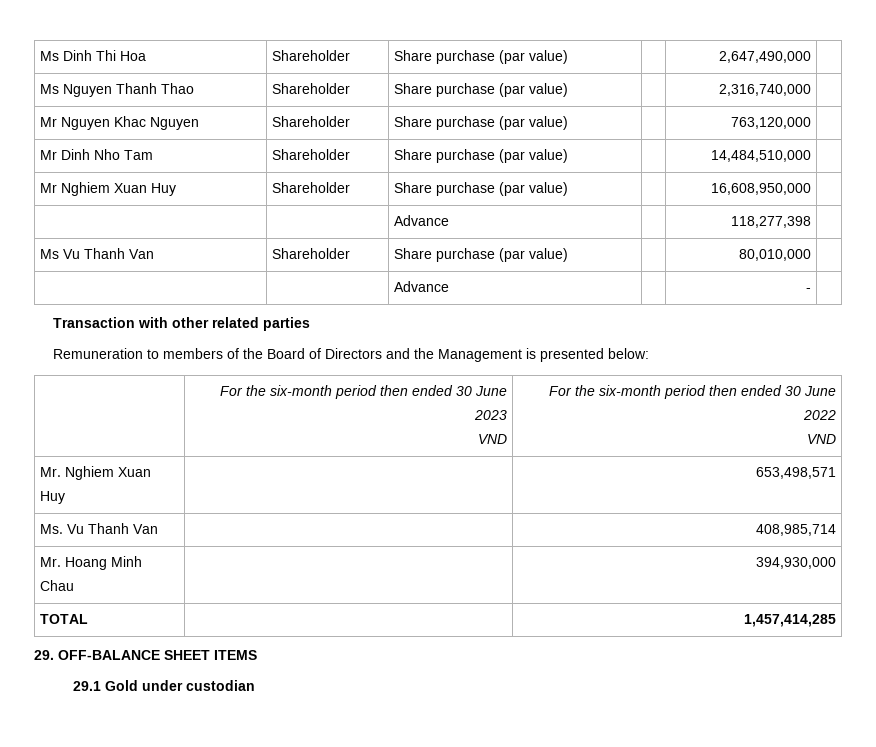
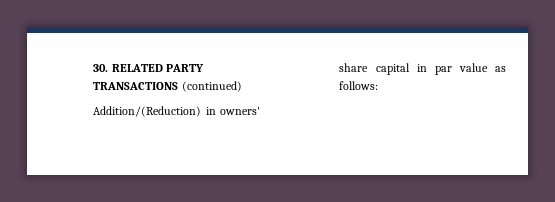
[39,50,146,61] [271,50,350,61] [393,50,568,64] [719,51,812,63] [39,83,194,97] [271,83,350,94] [393,83,568,97] [719,84,812,96] [39,116,199,130] [271,116,350,127] [393,116,568,130] [731,117,812,129] [39,149,153,160] [271,149,350,160] [393,149,568,163] [711,150,812,162] [39,182,176,196] [271,182,350,193] [393,182,568,196] [711,183,812,195] [393,215,449,226] [731,216,812,228] [39,248,154,259] [271,248,350,259] [393,248,568,262] [739,249,812,261] [393,281,449,292] [806,288,812,292] [53,317,311,331] [53,348,650,362] [220,385,508,399] [474,410,508,420] [478,434,508,444] [549,385,837,399] [803,410,837,420] [807,434,837,444] [39,466,151,480] [39,491,65,504] [756,467,837,479] [39,523,158,534] [756,524,837,536] [39,556,142,570] [39,580,74,591] [756,557,837,569] [39,614,88,624] [744,614,837,627] [34,650,257,660] [72,680,255,691] Ms Dinh Thi Hoa | Shareholder | Share purchase (par value) | | 2,647,490,000 | // Ms Nguyen Thanh Thao | Shareholder | Share purchase (par value) | | 2,316,740,000 | // Mr Nguyen Khac Nguyen | Shareholder | Share purchase (par value) | | 763,120,000 | // Mr Dinh Nho Tam | Shareholder | Share purchase (par value) | | 14,484,510,000 | // Mr Nghiem Xuan Huy | Shareholder | Share purchase (par value) | | 16,608,950,000 | // | | Advance | | 118,277,398 | // Ms Vu Thanh Van | Shareholder | Share purchase (par value) | | 80,010,000 | // | | Advance | | - | // Transaction with other related parties // Remuneration to members of the Board of Directors and the Management is presented below: // | For the six-month period then ended 30 June 2023 // VND | For the six-month period then ended 30 June 2022 // VND // Mr. Nghiem Xuan Huy | | 653,498,571 // Ms. Vu Thanh Van | | 408,985,714 // Mr. Hoang Minh Chau | | 394,930,000 // TOTAL | | 1,457,414,285 // 29. OFF-BALANCE SHEET ITEMS // 29.1 Gold under custodian -> [93,64,204,72] [93,81,242,92] [93,106,260,117] [339,63,507,75] [339,81,379,90] 30. RELATED PARTY TRANSACTIONS (continued) // Addition/(Reduction) in owners' share capital in par value as follows:

